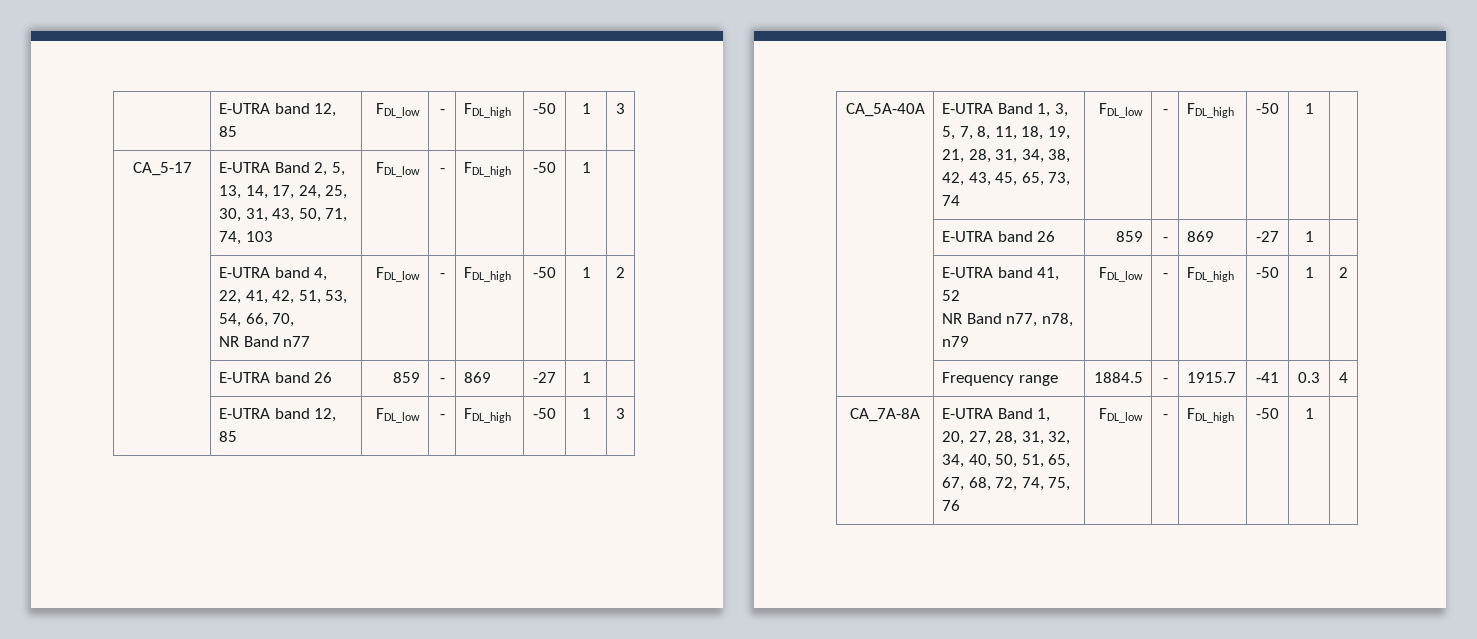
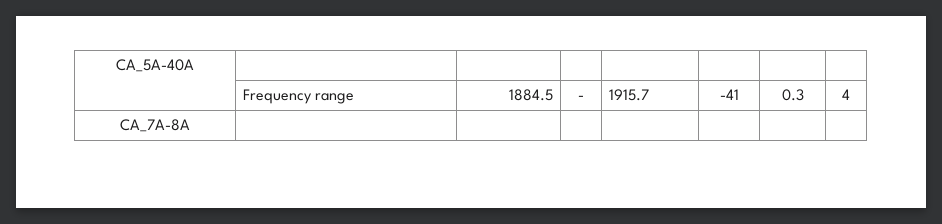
[218,103,337,117] [218,126,237,137] [376,103,421,118] [439,109,445,114] [463,103,511,118] [533,103,556,114] [581,103,591,114] [616,103,625,114] [132,162,192,176] [218,162,345,176] [218,185,348,199] [218,208,348,222] [218,231,273,245] [376,162,421,177] [439,168,445,173] [463,162,511,177] [533,162,556,173] [581,162,591,173] [218,267,328,281] [218,290,348,304] [218,313,295,327] [218,336,311,347] [376,267,421,282] [439,273,445,278] [463,267,511,282] [533,267,556,278] [581,267,591,278] [616,267,625,278] [218,372,333,383] [393,372,421,383] [439,378,445,383] [463,372,491,383] [533,372,556,383] [581,372,591,383] [218,408,337,422] [218,431,237,442] [376,408,421,423] [439,414,445,419] [463,408,511,423] [533,408,556,419] [581,408,591,419] [616,408,625,419] [845,103,925,117] [941,103,1068,117] [941,126,1070,140] [941,149,1071,163] [941,172,1071,186] [941,195,960,206] [1099,103,1144,118] [1162,109,1168,114] [1186,103,1234,118] [1256,103,1279,114] [1304,103,1314,114] [941,231,1056,242] [1116,231,1144,242] [1162,237,1168,242] [1186,231,1214,242] [1256,231,1279,242] [1304,231,1314,242] [941,267,1060,281] [941,290,960,301] [941,313,1073,327] [941,336,969,347] [1099,267,1144,282] [1162,273,1168,278] [1186,267,1234,282] [1256,267,1279,278] [1304,267,1314,278] [1339,267,1348,278] | E-UTRA band 12, 85 | FDL_low | - | FDL_high | -50 | 1 | 3 // CA_5-17 | E-UTRA Band 2, 5, 13, 14, 17, 24, 25, 30, 31, 43, 50, 71, 74, 103 | FDL_low | - | FDL_high | -50 | 1 | // | E-UTRA band 4, 22, 41, 42, 51, 53, 54, 66, 70, // NR Band n77 | FDL_low | - | FDL_high | -50 | 1 | 2 // | E-UTRA band 26 | 859 | - | 869 | -27 | 1 | // | E-UTRA band 12, 85 | FDL_low | - | FDL_high | -50 | 1 | 3 // CA_5A-40A | E-UTRA Band 1, 3, 5, 7, 8, 11, 18, 19, 21, 28, 31, 34, 38, 42, 43, 45, 65, 73, 74 | FDL_low | - | FDL_high | -50 | 1 | // | E-UTRA band 26 | 859 | - | 869 | -27 | 1 | // | E-UTRA band 41, 52 // NR Band n77, n78, n79 | FDL_low | - | FDL_high | -50 | 1 | 2 -> [116,59,194,72] CA_5A-40A | | | | | | |
[941,408,1051,422] [941,431,1071,445] [941,454,1071,468] [941,477,1071,491] [941,500,960,511] [1099,408,1144,423] [1162,414,1168,419] [1186,408,1234,423] [1256,408,1279,419] [1304,408,1314,419] E-UTRA Band 1, 20, 27, 28, 31, 32, 34, 40, 50, 51, 65, 67, 68, 72, 74, 75, 76 | FDL_low | - | FDL_high | -50 | 1 -> (190, 125) | | | | |

